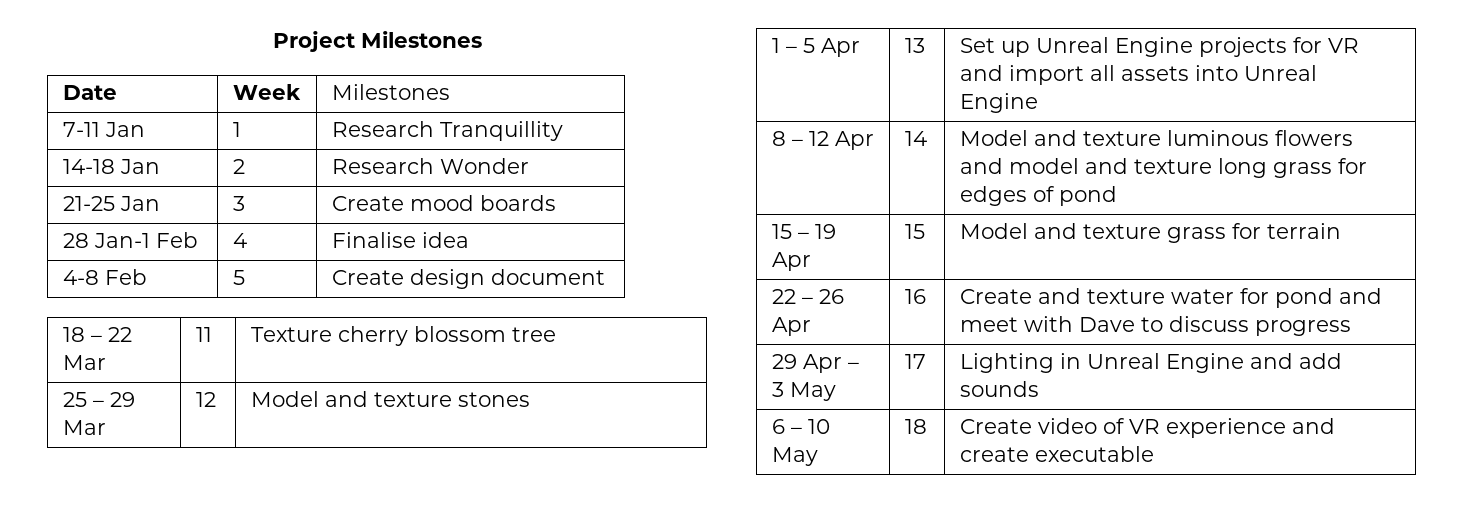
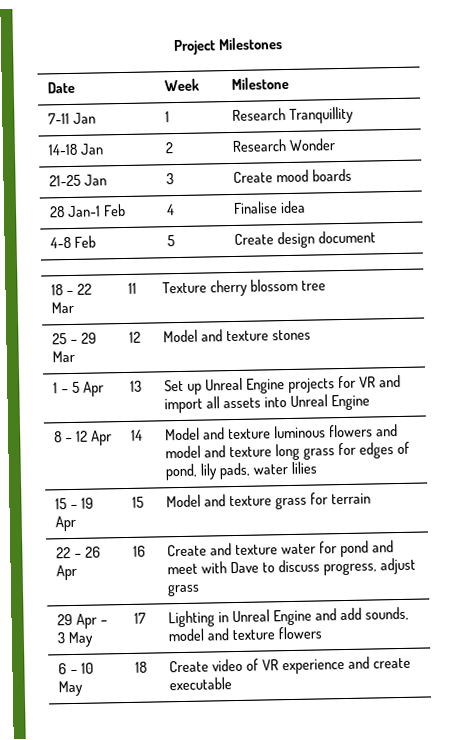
[331,84,450,100] Milestones -> [231,76,290,90] Milestone
[1058,186,1117,206] pond -> [165,461,318,481] pond, lily pads, water lilies
[1254,320,1351,336] progress -> [322,557,416,576] [167,583,201,597] progress, adjust grass
[959,381,1039,397] sounds -> [364,606,409,621] [168,626,323,642] sounds, model and texture flowers

